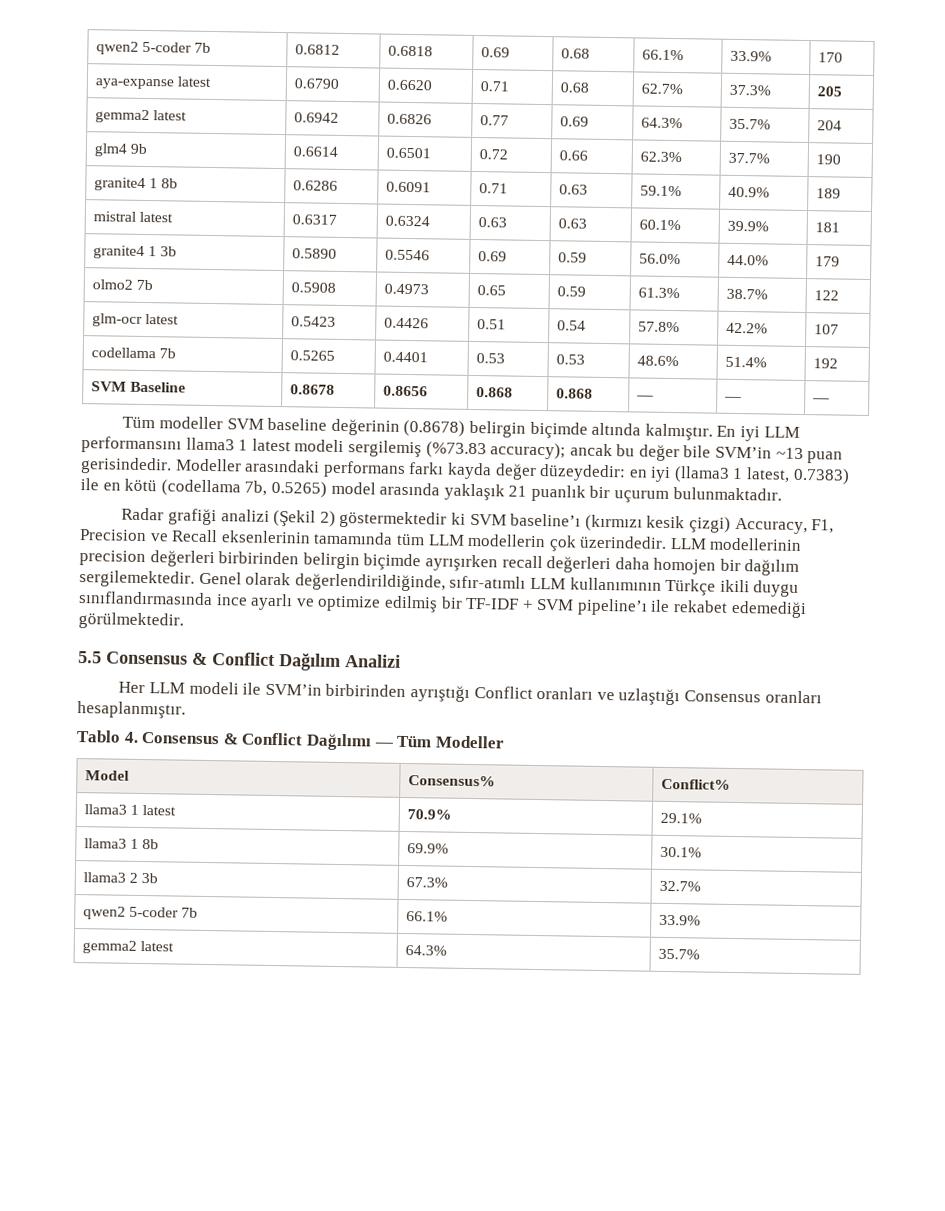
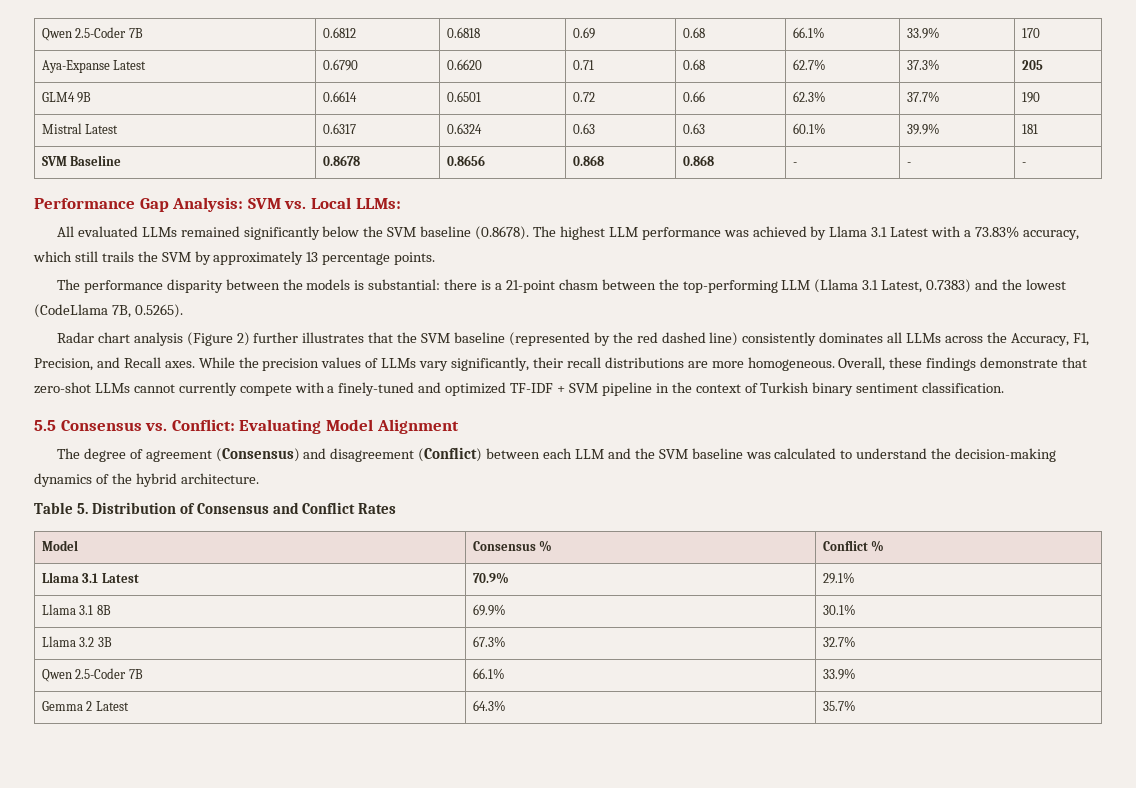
[95,41,212,55] qwen2 5-coder 7b -> [41,27,143,41] Qwen 2.5-Coder 7B
[94,76,212,90] aya-expanse latest -> [41,60,147,73] Aya-Expanse Latest
[94,109,188,124] [293,112,339,123] [386,113,432,125] [479,115,509,126] [559,116,589,127] [640,117,683,129] [728,118,771,130] [816,120,842,131] [93,143,148,157] gemma2 latest | 0.6942 | 0.6826 | 0.77 | 0.69 | 64.3% | 35.7% | 204 // glm4 9b -> [41,92,92,103] GLM4 9B
[93,177,179,191] [292,180,338,191] [385,181,431,193] [478,183,508,194] [558,184,588,195] [639,185,682,197] [727,186,770,198] [815,188,841,199] [92,211,174,223] granite4 1 8b | 0.6286 | 0.6091 | 0.71 | 0.63 | 59.1% | 40.9% | 189 // mistral latest -> [41,123,119,134] Mistral Latest
[92,245,178,259] [291,248,337,259] [384,249,430,261] [477,251,507,262] [557,252,587,263] [638,253,681,265] [726,254,769,266] [814,256,840,267] [91,279,154,291] [290,282,336,293] [383,283,429,295] [476,285,506,296] [556,286,586,297] [637,287,680,299] [725,288,768,300] [813,290,839,301] [91,313,180,327] [290,316,336,327] [383,317,429,329] [476,319,506,330] [556,320,586,331] [637,321,680,333] [725,322,768,334] [813,324,839,335] [90,347,177,359] [289,350,335,361] [382,351,428,363] [475,353,505,364] [555,354,585,365] [636,355,679,367] [724,356,767,368] [812,358,838,369] // granite4 1 3b | 0.5890 | 0.5546 | 0.69 | 0.59 | 56.0% | 44.0% | 179 // olmo2 7b | 0.5908 | 0.4973 | 0.65 | 0.59 | 61.3% | 38.7% | 122 // glm-ocr latest | 0.5423 | 0.4426 | 0.51 | 0.54 | 57.8% | 42.2% | 107 // codellama 7b | 0.5265 | 0.4401 | 0.53 | 0.53 | 48.6% | 51.4% | 192 -> (1038, 129) none
[635,395,654,400] [723,396,742,402] [811,398,830,403] [122,416,800,442] [81,436,844,464] [80,457,850,485] [80,478,782,503] [121,507,835,535] [79,529,803,552] [79,550,800,576] [79,570,800,597] [78,591,807,619] [78,612,184,630] [78,651,401,671] [118,681,822,706] [77,701,186,719] [76,730,505,751] [84,770,130,781] [407,775,496,787] [660,778,731,790] [83,804,177,816] — | — | — // Tüm modeller SVM baseline değerinin (0.8678) belirgin biçimde altında kalmıştır. En iyi LLM performansını llama3 1 latest modeli sergilemiş (%73.83 accuracy); ancak bu değer bile SVM’in ~13 puan gerisindedir. Modeller arasındaki performans farkı kayda değer düzeydedir: en iyi (llama3 1 latest, 0.7383) ile en kötü (codellama 7b, 0.5265) model arasında yaklaşık 21 puanlık bir uçurum bulunmaktadır. // Radar grafiği analizi (Şekil 2) göstermektedir ki SVM baseline’ı (kırmızı kesik çizgi) Accuracy, F1, Precision ve Recall eksenlerinin tamamında tüm LLM modellerin çok üzerindedir. LLM modellerinin precision değerleri birbirinden belirgin biçimde ayrışırken recall değerleri daha homojen bir dağılım sergilemektedir. Genel olarak değerlendirildiğinde, sıfır-atımlı LLM kullanımının Türkçe ikili duygu sınıflandırmasında ince ayarlı ve optimize edilmiş bir TF-IDF + SVM pipeline’ı ile rekabet edemediği görülmektedir. // 5.5 Consensus & Conflict Dağılım Analizi // Her LLM modeli ile SVM’in birbirinden ayrıştığı Conflict oranları ve uzlaştığı Consensus oranları hesaplanmıştır. // Tablo 4. Consensus & Conflict Dağılımı — Tüm Modeller // Model | Consensus% | Conflict% // llama3 1 latest -> [792,162,797,166] [906,162,911,166] [1021,162,1026,166] [34,197,401,212] [56,226,1079,240] [33,251,436,265] [56,279,1066,293] [34,304,183,318] [56,332,1089,346] [34,357,1088,371] [34,382,1005,396] [34,419,459,434] [56,447,1057,462] [34,473,259,487] [34,502,397,514] [41,540,78,551] [472,540,553,552] [822,540,885,552] [41,572,139,583] - | - | - // Performance Gap Analysis: SVM vs. Local LLMs: // All evaluated LLMs remained significantly below the SVM baseline (0.8678). The highest LLM performance was achieved by Llama 3.1 Latest with a 73.83% accuracy, which still trails the SVM by approximately 13 percentage points. // The performance disparity between the models is substantial: there is a 21-point chasm between the top-performing LLM (Llama 3.1 Latest, 0.7383) and the lowest (CodeLlama 7B, 0.5265). // Radar chart analysis (Figure 2) further illustrates that the SVM baseline (represented by the red dashed line) consistently dominates all LLMs across the Accuracy, F1, Precision, and Recall axes. While the precision values of LLMs vary significantly, their recall distributions are more homogeneous. Overall, these findings demonstrate that zero-shot LLMs cannot currently compete with a finely-tuned and optimized TF-IDF + SVM pipeline in the context of Turkish binary sentiment classification. // 5.5 Consensus vs. Conflict: Evaluating Model Alignment // The degree of agreement (Consensus) and disagreement (Conflict) between each LLM and the SVM baseline was calculated to understand the decision-making dynamics of the hybrid architecture. // Table 5. Distribution of Consensus and Conflict Rates // Model | Consensus % | Conflict % // Llama 3.1 Latest
[83,838,160,850] llama3 1 8b -> [41,604,111,615] Llama 3.1 8B
[82,872,159,884] llama3 2 3b -> [41,636,112,647] Llama 3.2 3B
[82,906,199,920] qwen2 5-coder 7b -> [41,668,143,682] Qwen 2.5-Coder 7B
[81,940,175,954] gemma2 latest -> [41,701,129,711] Gemma 2 Latest

